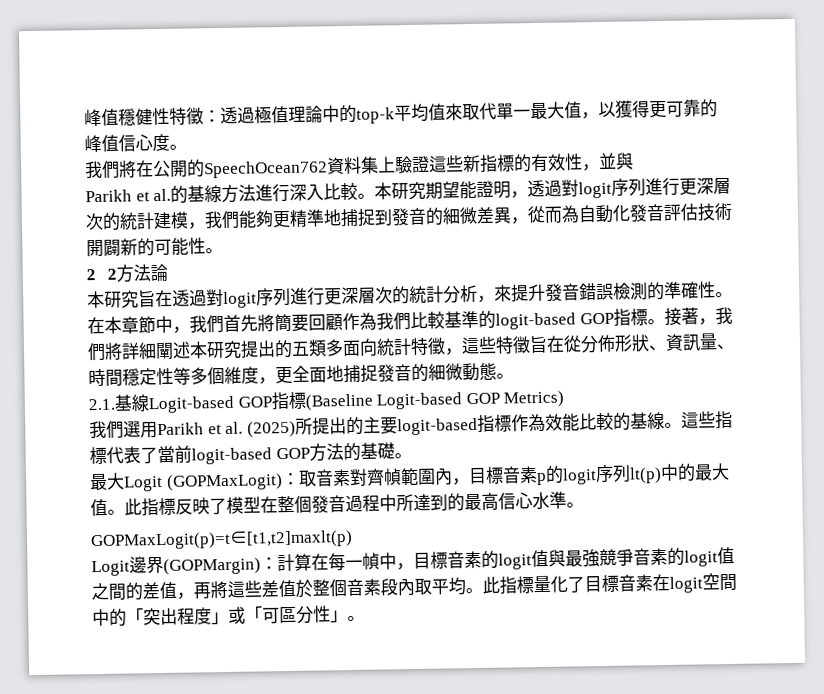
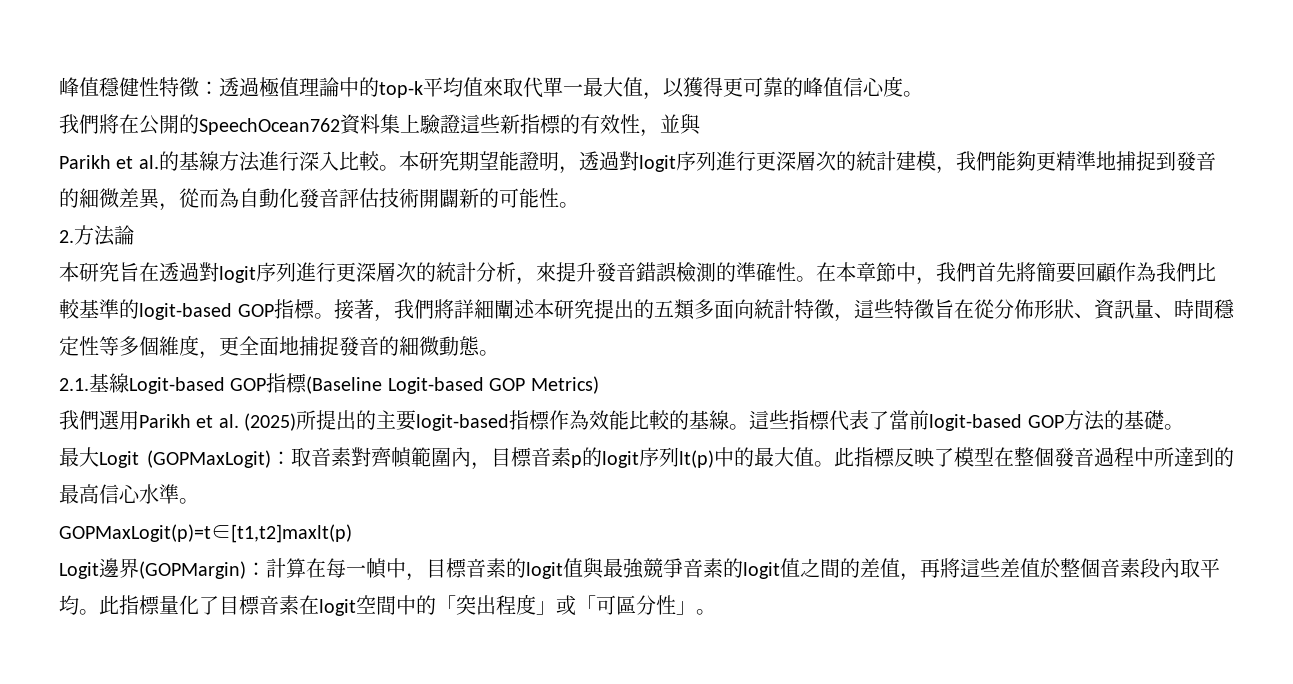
[86,268,117,281] 2 2 -> [59,230,74,243] 2.

